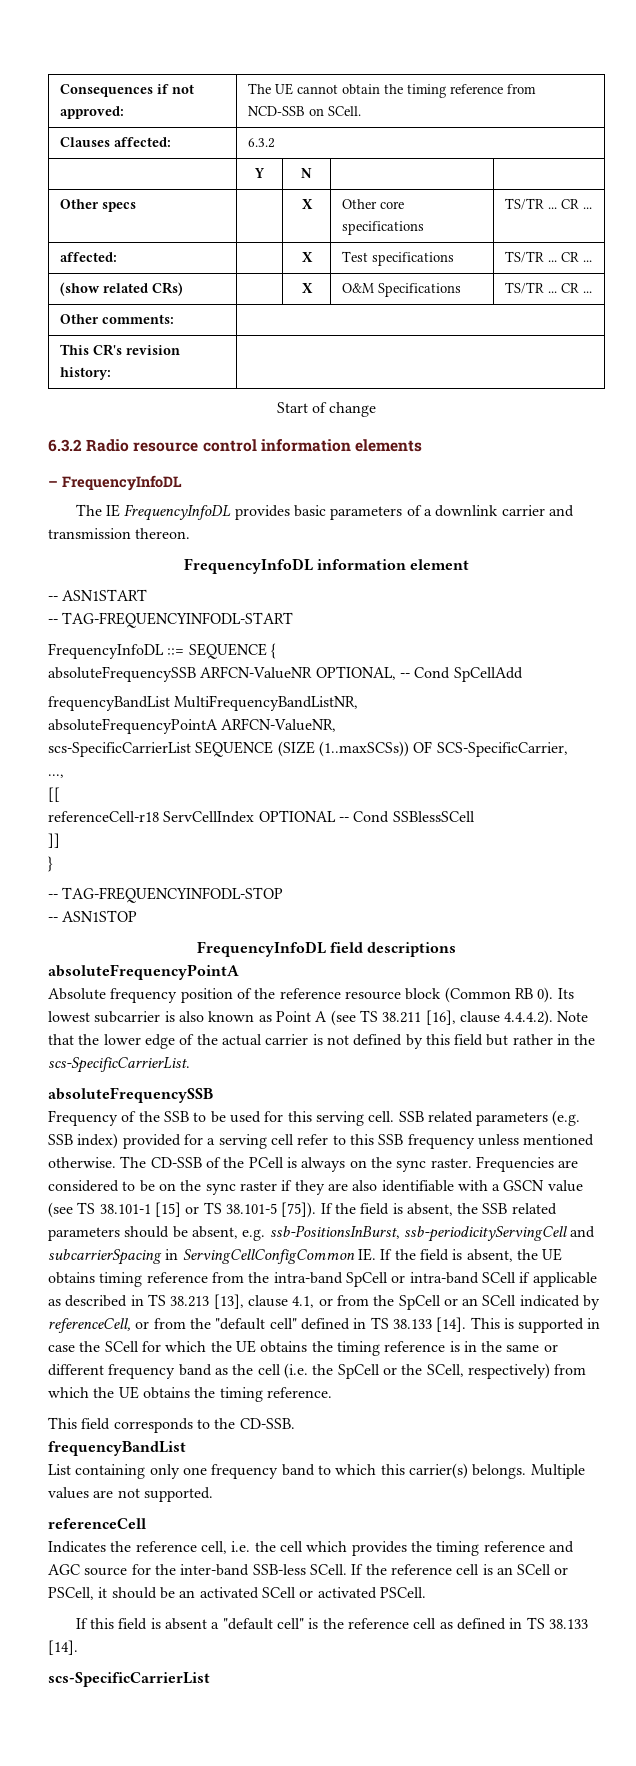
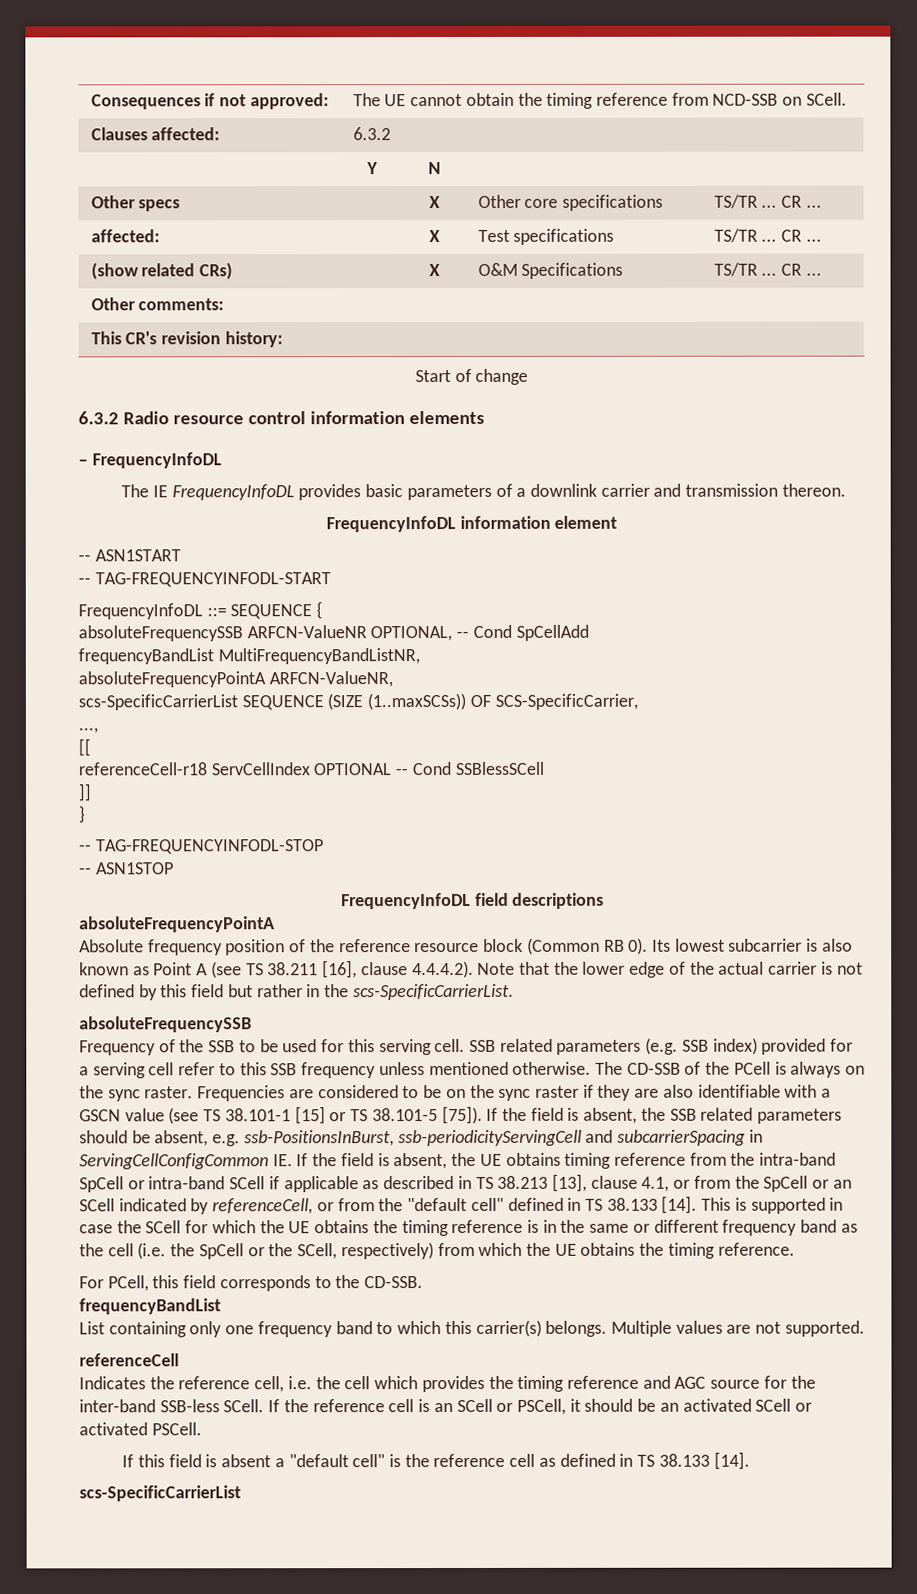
[48,1417,77,1429] This -> [79,1275,180,1292] For PCell, this

